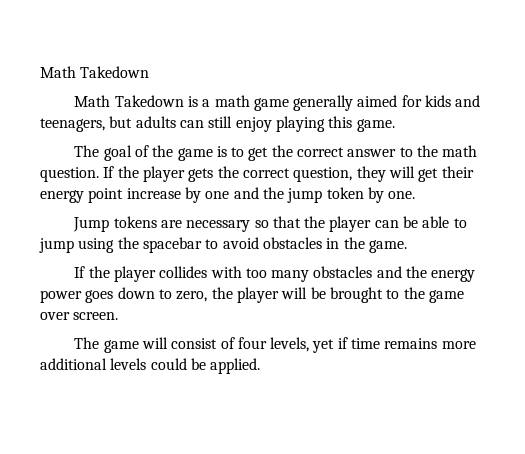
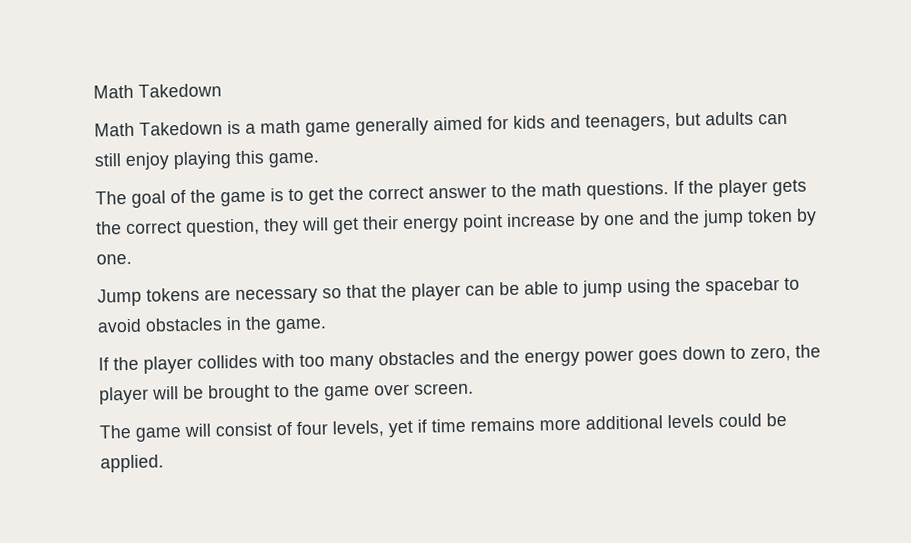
[40,167,99,182] question. -> [586,181,669,200] questions.

